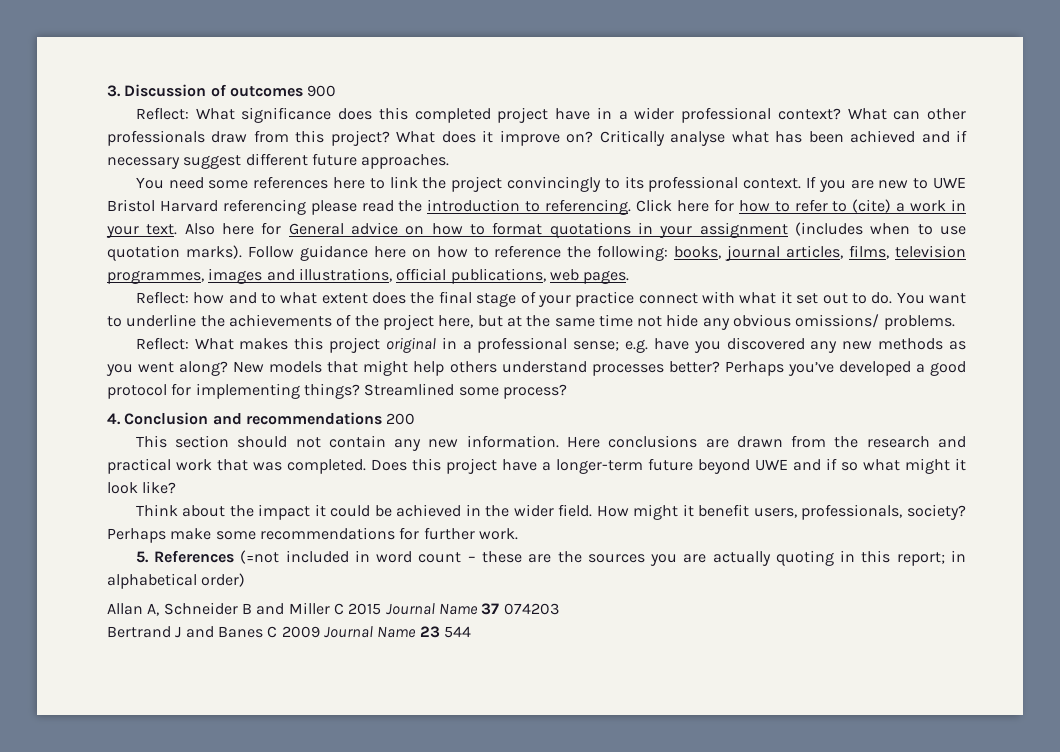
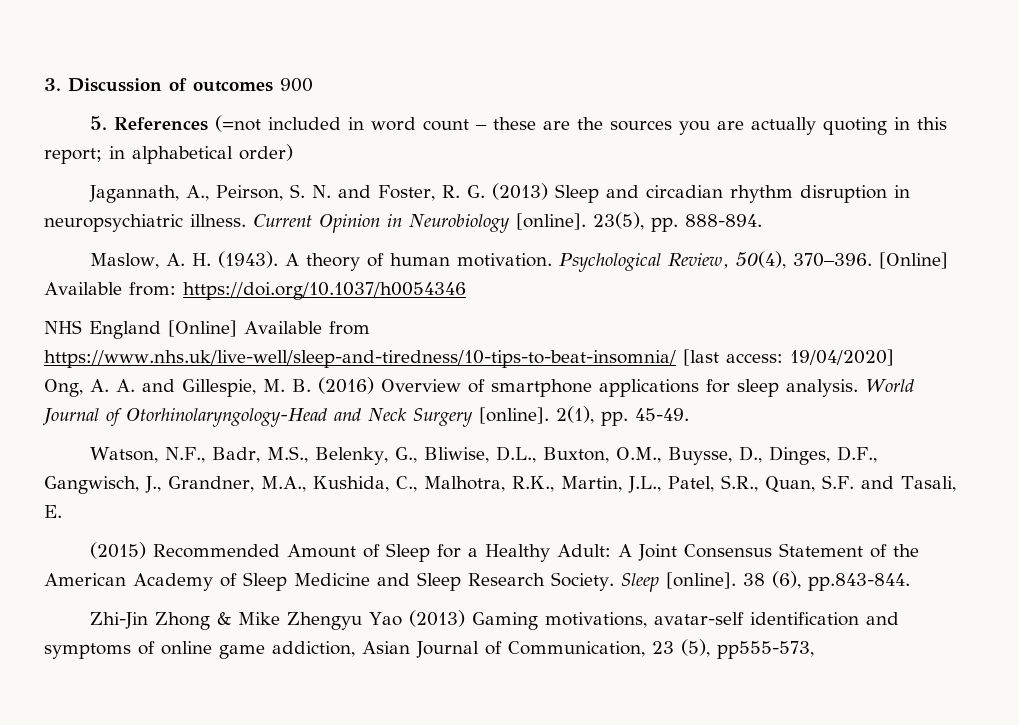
[135,107,966,123] [107,130,968,146] [107,153,450,169] [135,176,967,192] [107,199,967,215] [106,222,967,238] [107,245,967,261] [107,268,630,284] [135,291,967,307] [107,314,955,330] [135,337,966,353] [106,360,966,376] [107,383,567,399] [107,412,416,425] [135,435,966,451] [107,458,966,474] [107,481,177,494] [135,504,966,520] [107,527,518,543] // Reflect: What significance does this completed project have in a wider professional context? What can other professionals draw from this project? What does it improve on? Critically analyse what has been achieved and if necessary suggest different future approaches. // You need some references here to link the project convincingly to its professional context. If you are new to UWE Bristol Harvard referencing please read the introduction to referencing. Click here for how to refer to (cite) a work in your text. Also here for General advice on how to format quotations in your assignment (includes when to use quotation marks). Follow guidance here on how to reference the following: books, journal articles, films, television programmes, images and illustrations, official publications, web pages. // Reflect: how and to what extent does the final stage of your practice connect with what it set out to do. You want to underline the achievements of the project here, but at the same time not hide any obvious omissions/ problems. // Reflect: What makes this project original in a professional sense; e.g. have you discovered any new methods as you went along? New models that might help others understand processes better? Perhaps you’ve developed a good protocol for implementing things? Streamlined some process? // 4. Conclusion and recommendations 200 // This section should not contain any new information. Here conclusions are drawn from the research and practical work that was completed. Does this project have a longer-term future beyond UWE and if so what might it look like? // Think about the impact it could be achieved in the wider field. How might it benefit users, professionals, society? Perhaps make some recommendations for further work. -> (313, 85) none
[107,602,559,616] [107,626,471,638] Allan A, Schneider B and Miller C 2015 Journal Name 37 074203 // Bertrand J and Banes C 2009 Journal Name 23 544 -> [88,183,910,203] [44,212,762,233] [89,251,948,272] [44,282,466,300] [44,320,370,339] [44,349,894,368] [44,377,914,397] [42,406,689,427] [89,446,877,465] [44,475,956,494] [44,505,62,518] [89,542,919,562] [44,571,910,592] [89,610,899,630] [44,639,814,659] Jagannath, A., Peirson, S. N. and Foster, R. G. (2013) Sleep and circadian rhythm disruption in neuropsychiatric illness. Current Opinion in Neurobiology [online]. 23(5), pp. 888-894. // Maslow, A. H. (1943). A theory of human motivation. Psychological Review, 50(4), 370–396. [Online] Available from: https://doi.org/10.1037/h0054346 // NHS England [Online] Available from https://www.nhs.uk/live-well/sleep-and-tiredness/10-tips-to-beat-insomnia/ [last access: 19/04/2020] // Ong, A. A. and Gillespie, M. B. (2016) Overview of smartphone applications for sleep analysis. World Journal of Otorhinolaryngology-Head and Neck Surgery [online]. 2(1), pp. 45-49. // Watson, N.F., Badr, M.S., Belenky, G., Bliwise, D.L., Buxton, O.M., Buysse, D., Dinges, D.F., Gangwisch, J., Grandner, M.A., Kushida, C., Malhotra, R.K., Martin, J.L., Patel, S.R., Quan, S.F. and Tasali, E. // (2015) Recommended Amount of Sleep for a Healthy Adult: A Joint Consensus Statement of the American Academy of Sleep Medicine and Sleep Research Society. Sleep [online]. 38 (6), pp.843-844. // Zhi-Jin Zhong & Mike Zhengyu Yao (2013) Gaming motivations, avatar-self identification and symptoms of online game addiction, Asian Journal of Communication, 23 (5), pp555-573,

